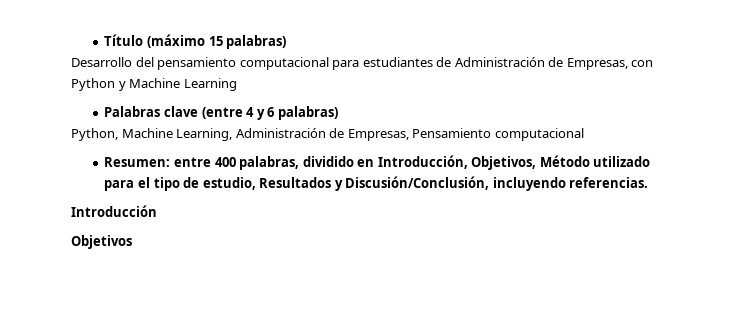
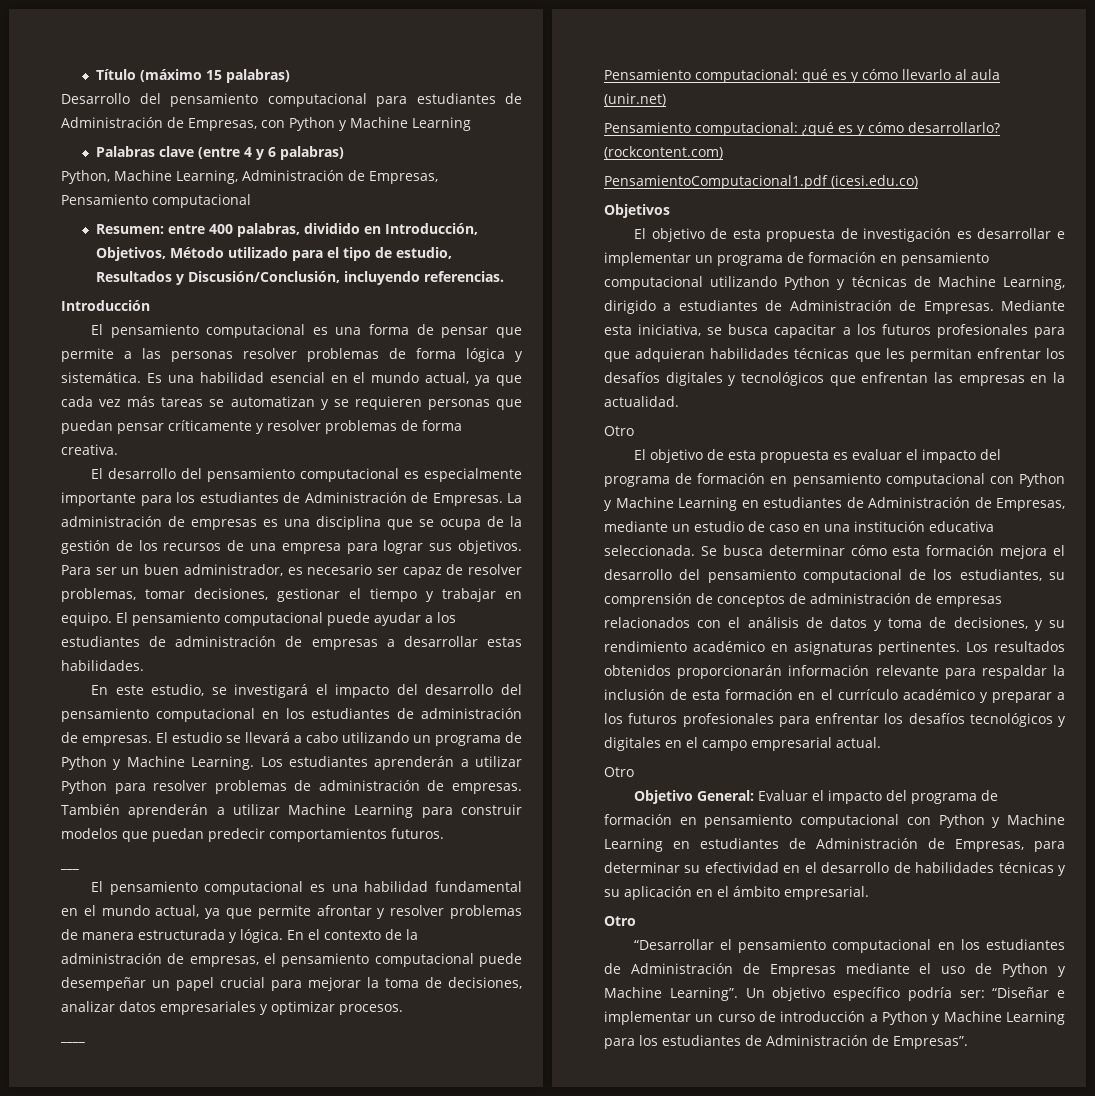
[71,235,132,249] Objetivos -> [90,324,523,338] [61,348,523,362] [61,372,522,386] [61,396,523,410] [61,420,462,434] [61,444,118,455] [90,468,522,482] [61,492,522,506] [61,516,522,530] [61,540,522,554] [61,564,522,578] [61,588,522,602] [61,612,456,626] [61,636,522,650] [61,660,144,671] [90,684,523,698] [61,708,522,722] [61,732,522,746] [61,756,522,770] [61,780,522,794] [61,804,522,818] [61,828,444,842] [60,868,79,870] [90,881,523,895] [61,905,522,919] [61,929,418,943] [61,953,522,967] [61,977,522,991] [61,1001,403,1015] [60,1041,85,1043] [604,69,1000,83] [604,93,666,106] [604,122,1000,136] [604,146,723,159] [604,175,918,189] [604,204,670,218] [633,228,1065,242] [604,252,989,266] [604,276,1065,290] [604,300,1065,314] [604,324,1065,338] [604,348,1065,362] [604,372,1065,386] [604,396,679,407] [604,426,634,436] [633,449,1001,463] [604,473,1065,487] [604,497,1065,511] [604,521,994,532] [604,545,1065,559] [604,569,1065,583] [604,593,1002,607] [604,617,1065,631] [604,641,1065,655] [604,665,1065,679] [604,689,1065,703] [604,713,1066,727] [604,737,881,751] [604,767,634,777] [633,790,998,804] [604,814,1065,828] [604,838,1065,852] [604,862,1066,876] [604,886,869,900] [604,916,636,926] [633,939,1065,953] [604,963,1066,977] [604,987,1065,1001] [604,1011,1065,1025] [604,1035,968,1049] El pensamiento computacional es una forma de pensar que permite a las personas resolver problemas de forma lógica y sistemática. Es una habilidad esencial en el mundo actual, ya que cada vez más tareas se automatizan y se requieren personas que puedan pensar críticamente y resolver problemas de forma creativa. // El desarrollo del pensamiento computacional es especialmente importante para los estudiantes de Administración de Empresas. La administración de empresas es una disciplina que se ocupa de la gestión de los recursos de una empresa para lograr sus objetivos. Para ser un buen administrador, es necesario ser capaz de resolver problemas, tomar decisiones, gestionar el tiempo y trabajar en equipo. El pensamiento computacional puede ayudar a los estudiantes de administración de empresas a desarrollar estas habilidades. // En este estudio, se investigará el impacto del desarrollo del pensamiento computacional en los estudiantes de administración de empresas. El estudio se llevará a cabo utilizando un programa de Python y Machine Learning. Los estudiantes aprenderán a utilizar Python para resolver problemas de administración de empresas. También aprenderán a utilizar Machine Learning para construir modelos que puedan predecir comportamientos futuros. // ___ // El pensamiento computacional es una habilidad fundamental en el mundo actual, ya que permite afrontar y resolver problemas de manera estructurada y lógica. En el contexto de la administración de empresas, el pensamiento computacional puede desempeñar un papel crucial para mejorar la toma de decisiones, analizar datos empresariales y optimizar procesos. // ____ // Pensamiento computacional: qué es y cómo llevarlo al aula (unir.net) // Pensamiento computacional: ¿qué es y cómo desarrollarlo? (rockcontent.com) // PensamientoComputacional1.pdf (icesi.edu.co) // Objetivos // El objetivo de esta propuesta de investigación es desarrollar e implementar un programa de formación en pensamiento computacional utilizando Python y técnicas de Machine Learning, dirigido a estudiantes de Administración de Empresas. Mediante esta iniciativa, se busca capacitar a los futuros profesionales para que adquieran habilidades técnicas que les permitan enfrentar los desafíos digitales y tecnológicos que enfrentan las empresas en la actualidad. // Otro // El objetivo de esta propuesta es evaluar el impacto del programa de formación en pensamiento computacional con Python y Machine Learning en estudiantes de Administración de Empresas, mediante un estudio de caso en una institución educativa seleccionada. Se busca determinar cómo esta formación mejora el desarrollo del pensamiento computacional de los estudiantes, su comprensión de conceptos de administración de empresas relacionados con el análisis de datos y toma de decisiones, y su rendimiento académico en asignaturas pertinentes. Los resultados obtenidos proporcionarán información relevante para respaldar la inclusión de esta formación en el currículo académico y preparar a los futuros profesionales para enfrentar los desafíos tecnológicos y digitales en el campo empresarial actual. // Otro // Objetivo General: Evaluar el impacto del programa de formación en pensamiento computacional con Python y Machine Learning en estudiantes de Administración de Empresas, para determinar su efectividad en el desarrollo de habilidades técnicas y su aplicación en el ámbito empresarial. // Otro // “Desarrollar el pensamiento computacional en los estudiantes de Administración de Empresas mediante el uso de Python y Machine Learning”. Un objetivo específico podría ser: “Diseñar e implementar un curso de introducción a Python y Machine Learning para los estudiantes de Administración de Empresas”.

